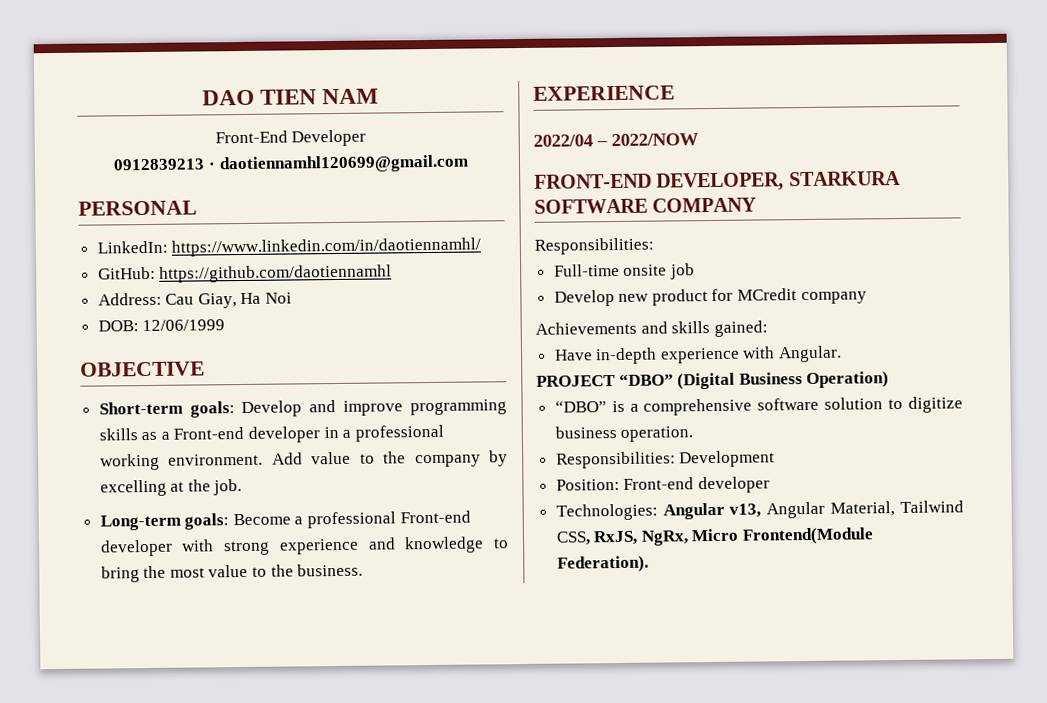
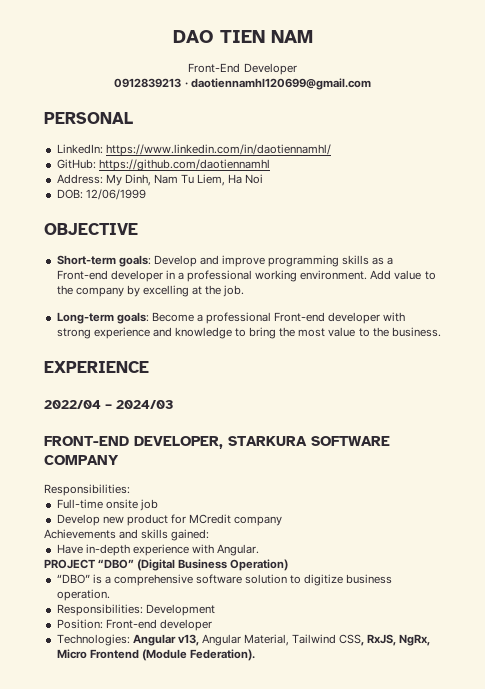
[165,293,237,309] Cau Giay, -> [105,174,226,186] My Dinh, Nam Tu Liem,
[611,133,699,147] 2022/NOW -> [116,400,173,409] 2024/03
[742,527,875,545] Frontend(Module -> [89,649,187,661] Frontend (Module

